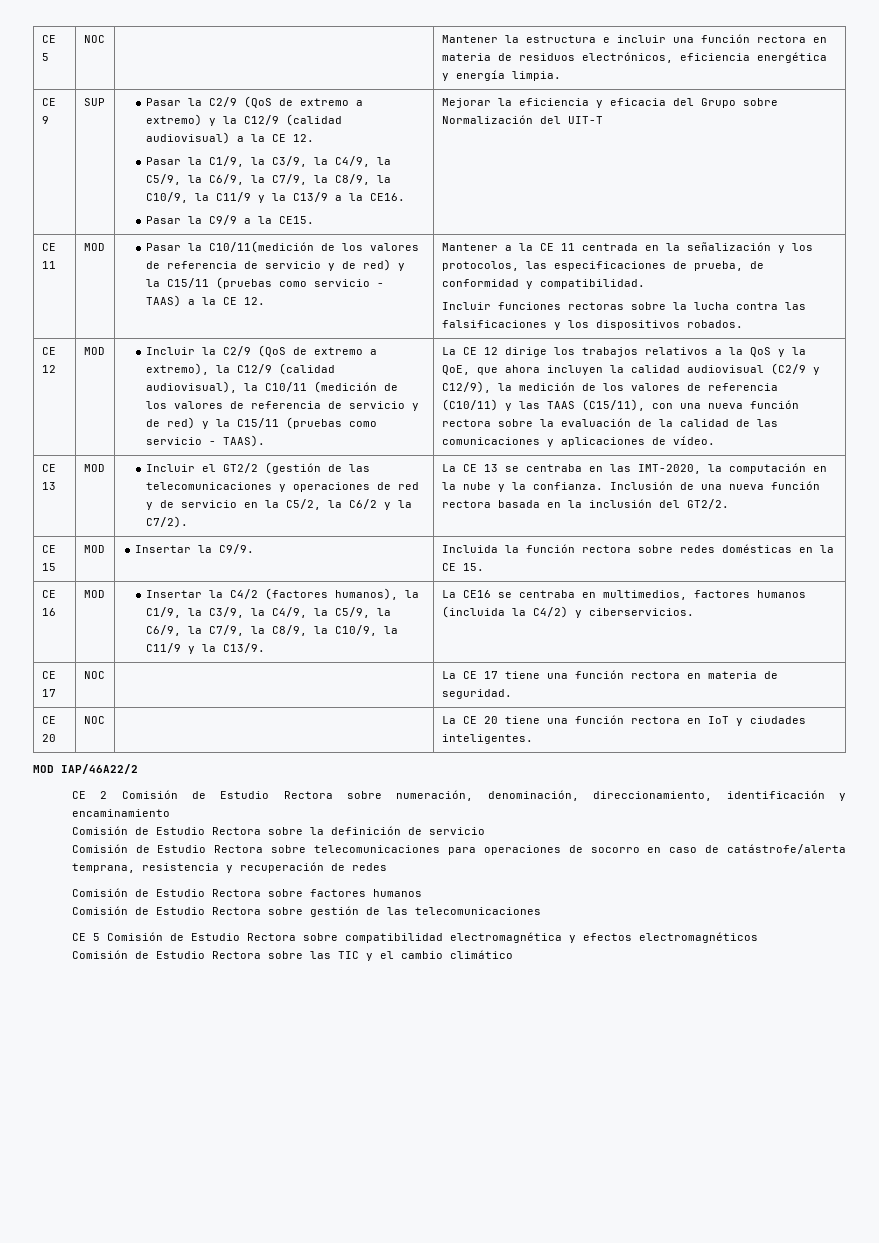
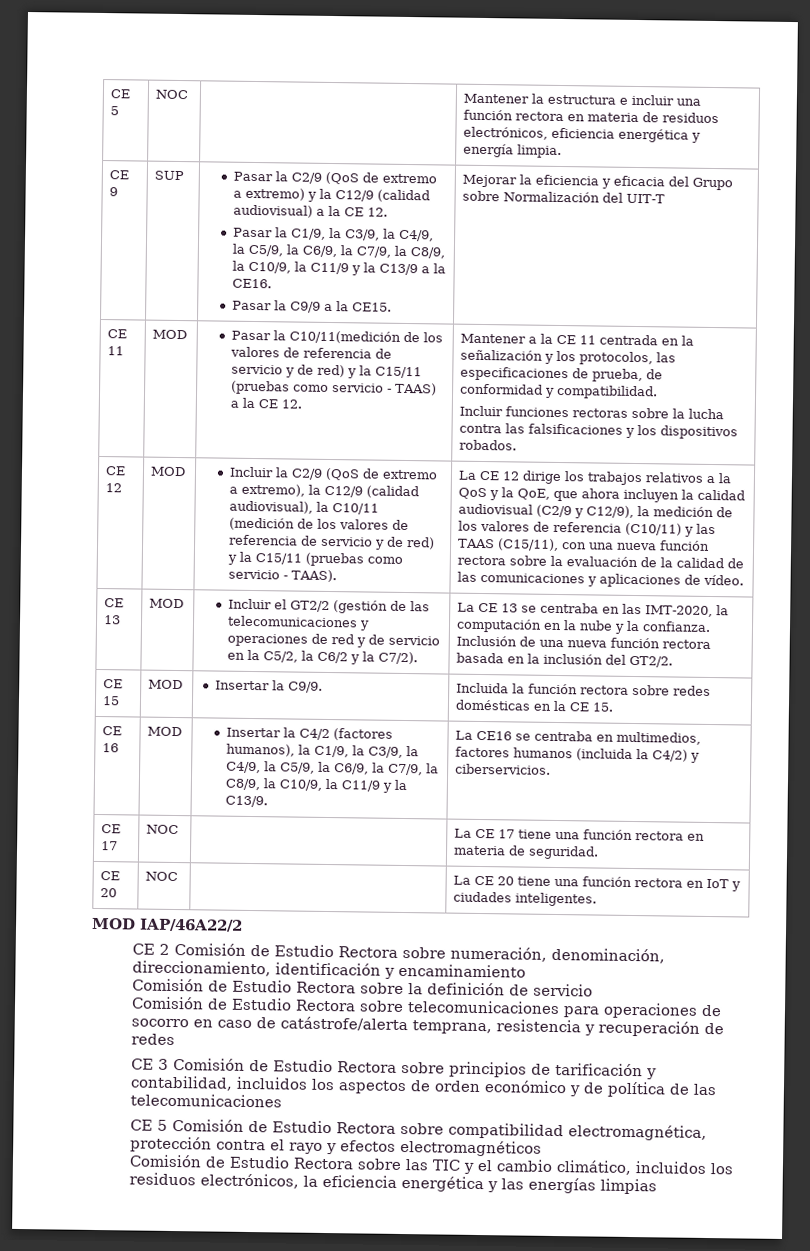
[71,888,422,897] [71,906,359,917] Comisión de Estudio Rectora sobre factores humanos // Comisión de Estudio Rectora sobre gestión -> [131,1058,658,1080] [130,1075,667,1098] CE 3 Comisión de Estudio Rectora sobre principios de tarificación y contabilidad, incluidos los aspectos de orden económico y de política
[449,932,562,943] electromagnética -> [568,1124,708,1142] [130,1136,324,1154] electromagnética, protección contra el rayo
[449,950,513,959] climático -> [556,1160,734,1176] [129,1172,658,1195] climático, incluidos los residuos electrónicos, la eficiencia energética y las energías limpias

